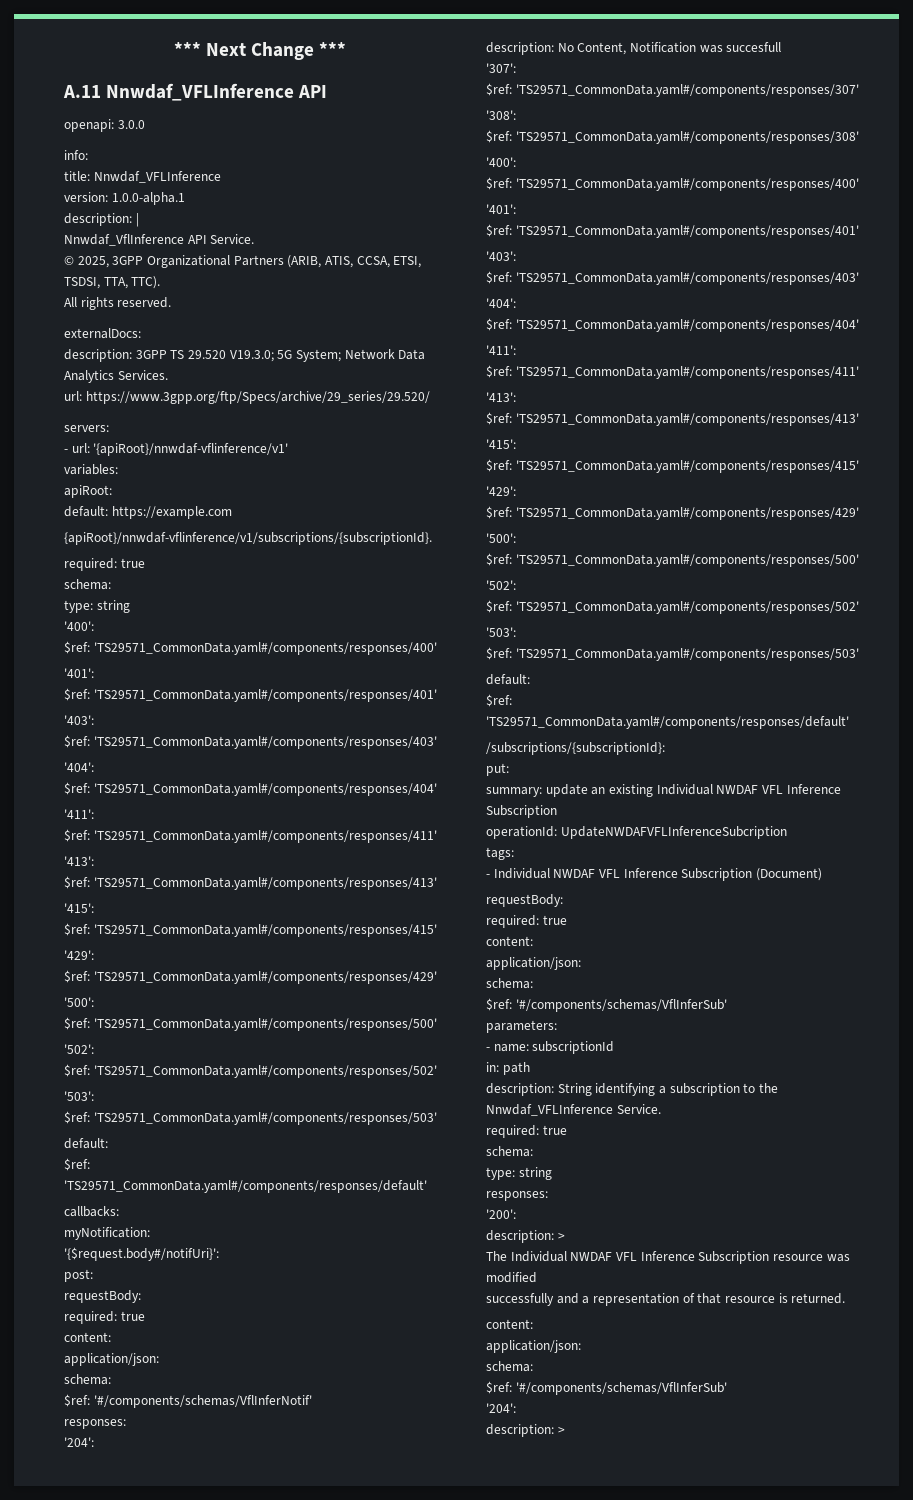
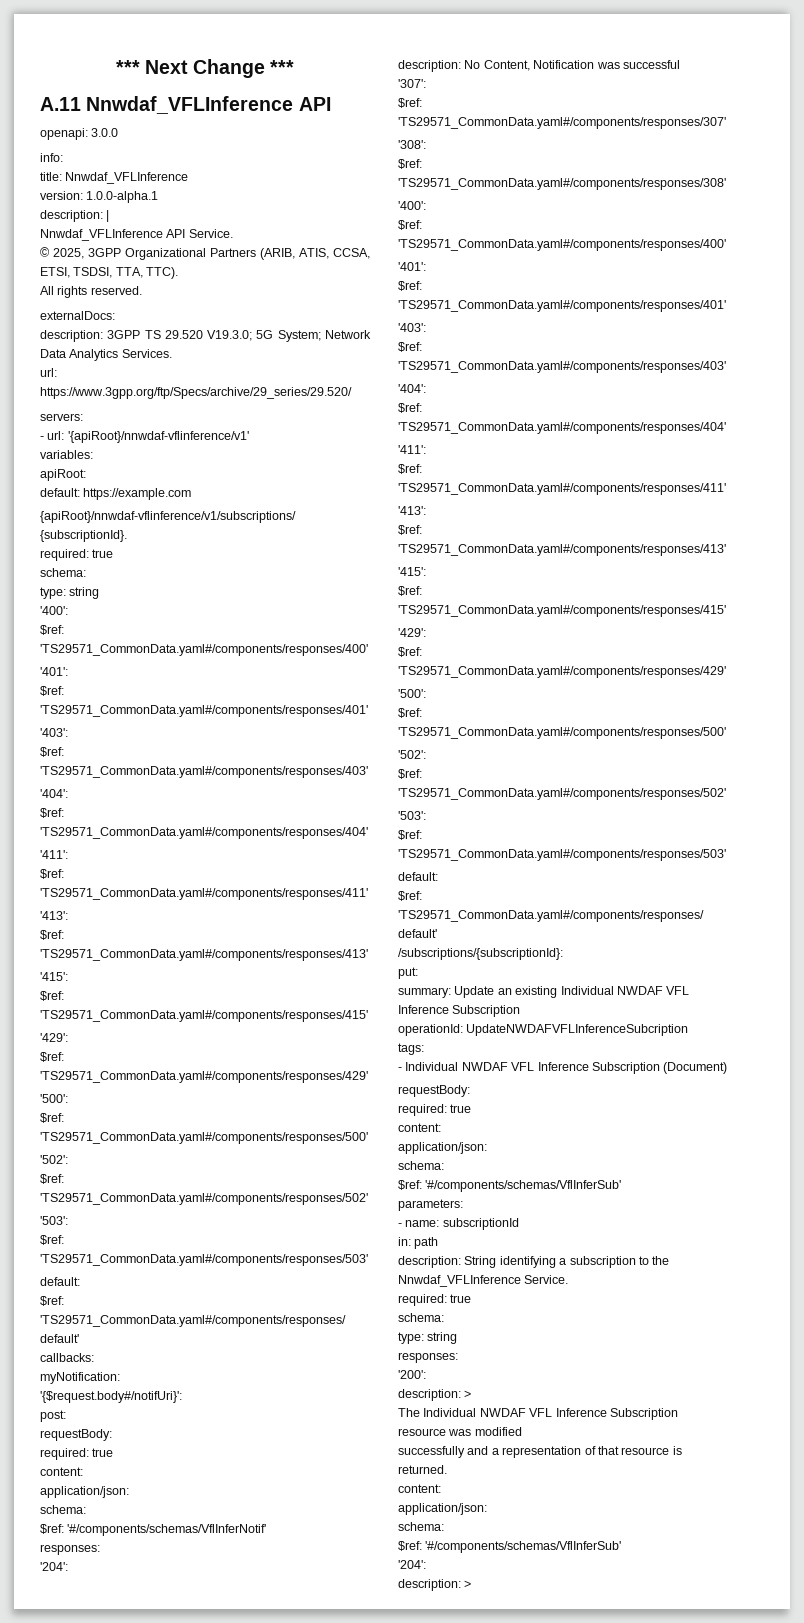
[64,234,184,246] Nnwdaf_VflInference -> [40,229,163,241] Nnwdaf_VFLInference
[726,42,782,52] succesfull -> [622,60,680,69] successful
[545,784,588,797] update -> [454,986,495,998] Update

